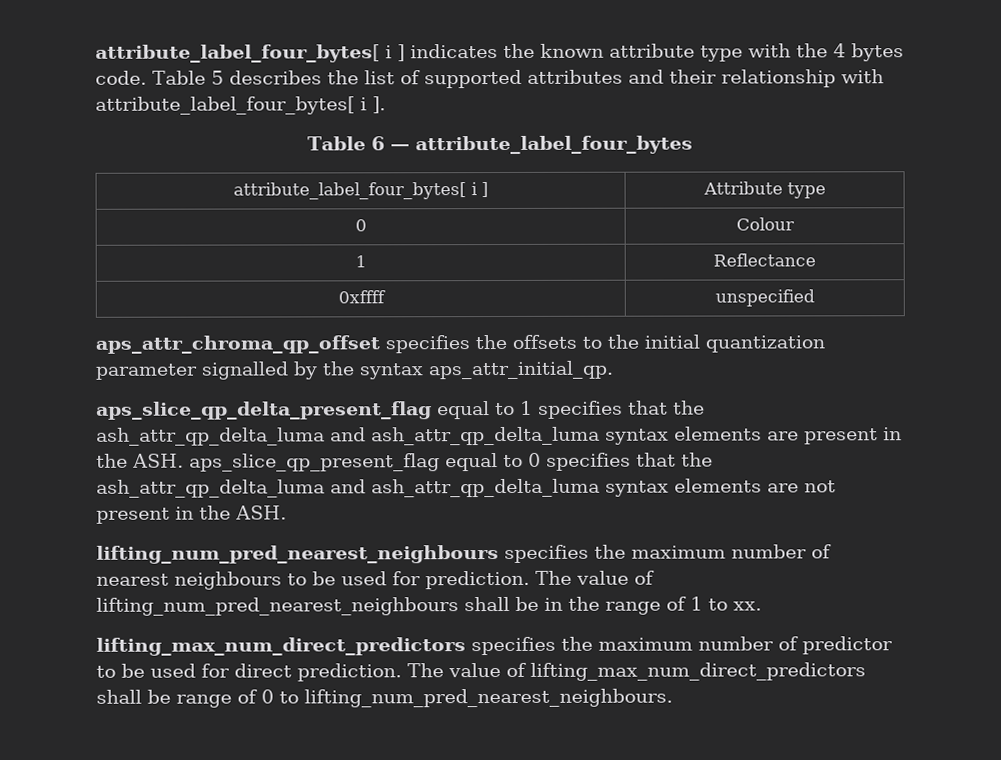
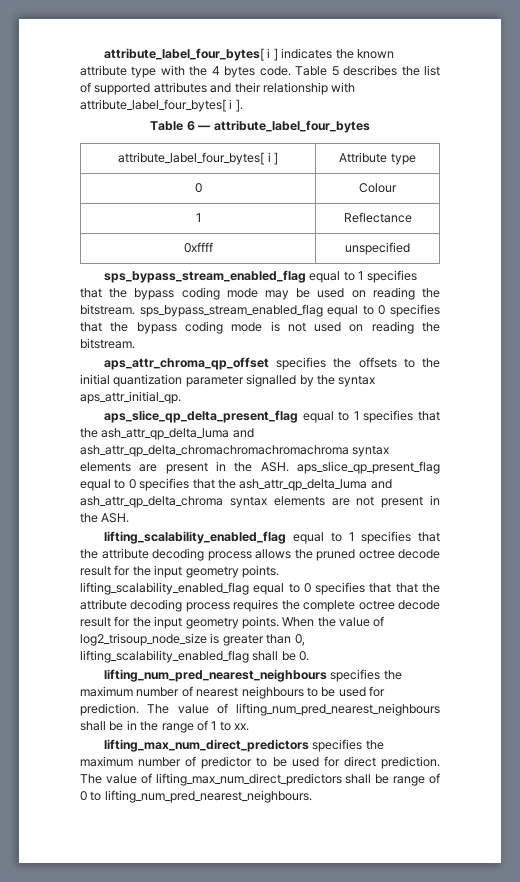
(815, 298) none -> [104,270,417,283] [80,287,440,300] [80,304,441,317] [80,321,441,334] [80,338,135,349] // sps_bypass_stream_enabled_flag equal to 1 specifies that the bypass coding mode may be used on reading the bitstream. sps_bypass_stream_enabled_flag equal to 0 specifies that the bypass coding mode is not used on reading the bitstream.
[371,426,600,446] ash_attr_qp_delta_luma -> [80,445,349,457] ash_attr_qp_delta_chromachromachromachroma
[371,478,600,498] ash_attr_qp_delta_luma -> [80,496,223,508] ash_attr_qp_delta_chroma
(287, 512) none -> [104,531,440,544] [80,548,440,561] [80,565,279,578] [80,582,440,595] [80,599,440,612] [80,616,385,629] [80,633,305,646] [80,650,310,663] // lifting_scalability_enabled_flag equal to 1 specifies that the attribute decoding process allows the pruned octree decode result for the input geometry points. lifting_scalability_enabled_flag equal to 0 specifies that that the attribute decoding process requires the complete octree decode result for the input geometry points. When the value of log2_trisoup_node_size is greater than 0, lifting_scalability_enabled_flag shall be 0.

